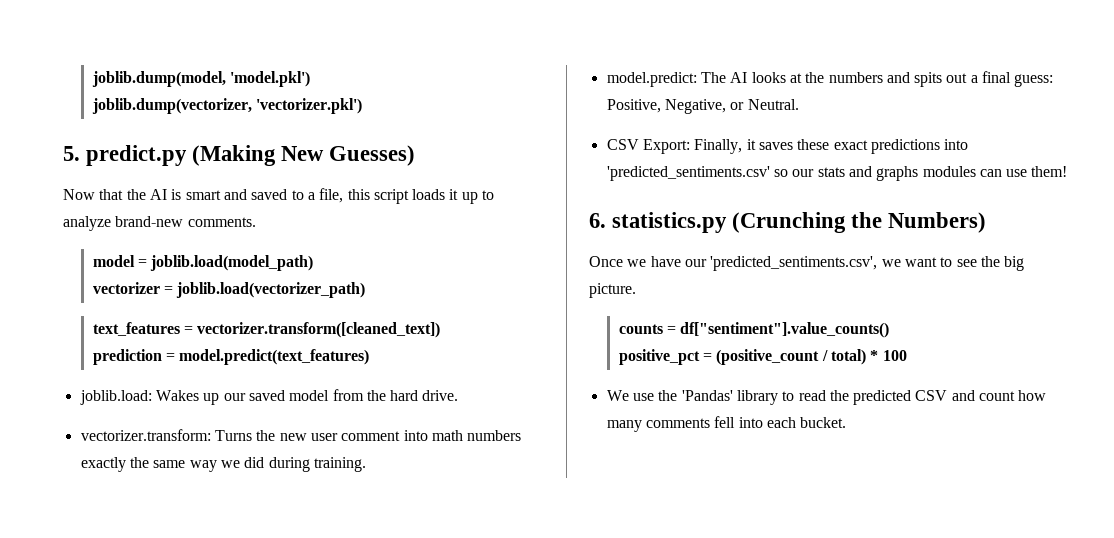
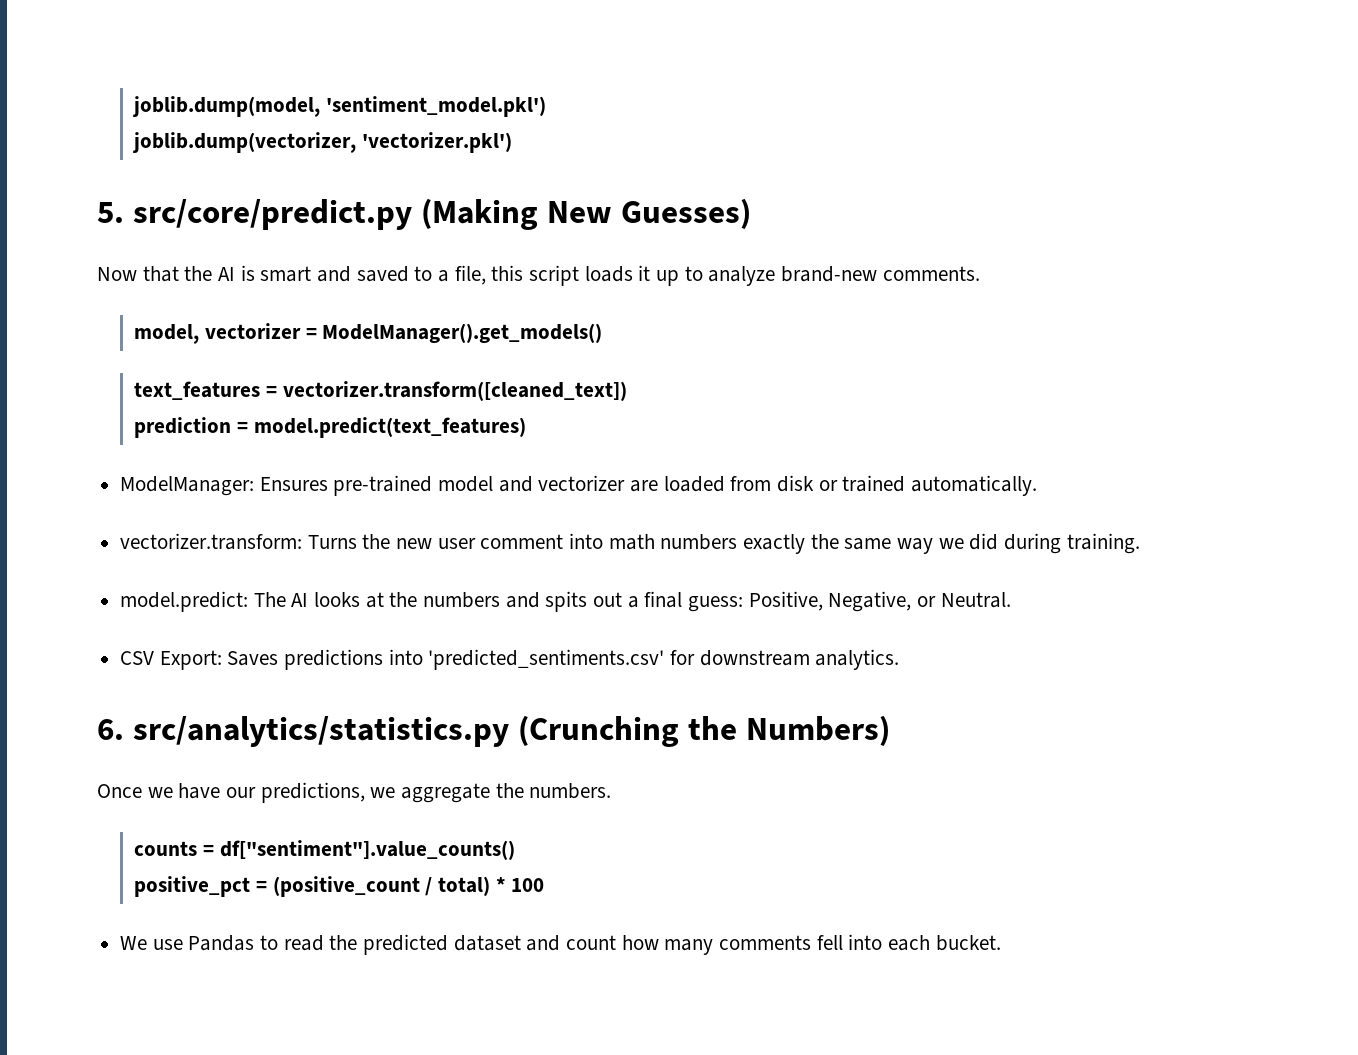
[229,71,310,87] 'model.pkl') -> [325,96,546,117] 'sentiment_model.pkl')
[86,145,188,166] predict.py -> [132,199,412,230] src/core/predict.py
[92,255,314,271] model = joblib.load(model_path) // -> [134,324,200,344] model,
[176,282,366,298] joblib.load(vectorizer_path) -> [322,323,603,343] ModelManager().get_models()
[79,389,459,405] joblib.load: Wakes up our saved model from the hard drive. -> [120,475,1038,496] ModelManager: Ensures pre-trained model and vectorizer are loaded from disk or trained automatically.
[694,139,969,154] [606,166,1068,181] Finally, it saves these exact predictions into 'predicted_sentiments.csv' so our stats and graphs modules can use them! -> [227,649,900,670] Saves predictions into 'predicted_sentiments.csv' for downstream analytics.
[612,212,728,233] statistics.py -> [132,716,509,747] src/analytics/statistics.py
[710,256,1025,271] [589,283,636,298] 'predicted_sentiments.csv', we want to see the big picture. -> [260,782,612,803] predictions, we aggregate the numbers.
[658,390,778,405] the 'Pandas' library -> [188,935,255,951] Pandas
[915,390,948,401] CSV -> [453,935,521,951] dataset

